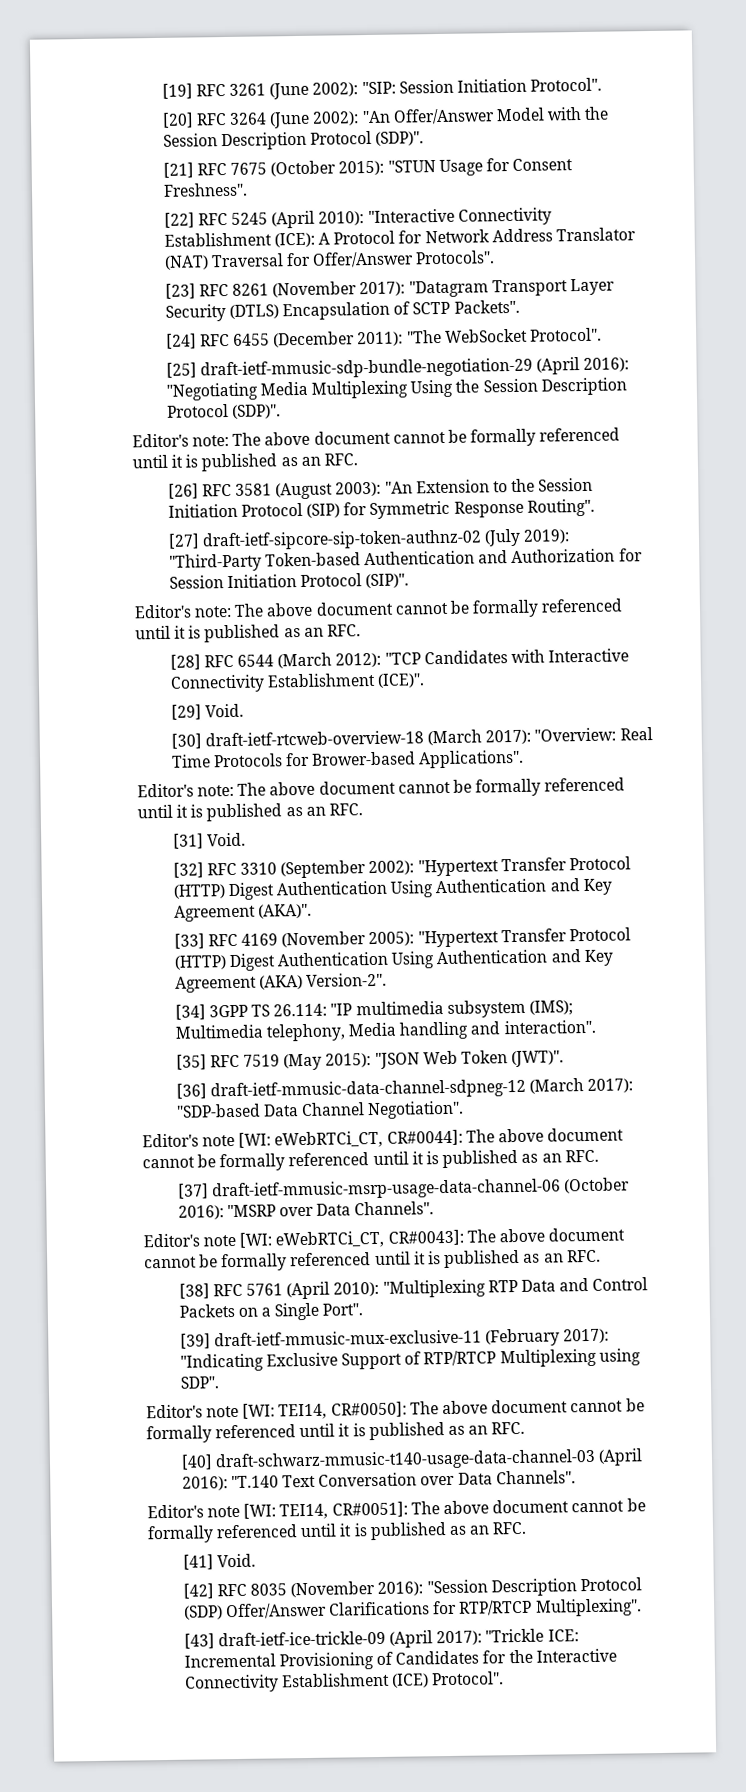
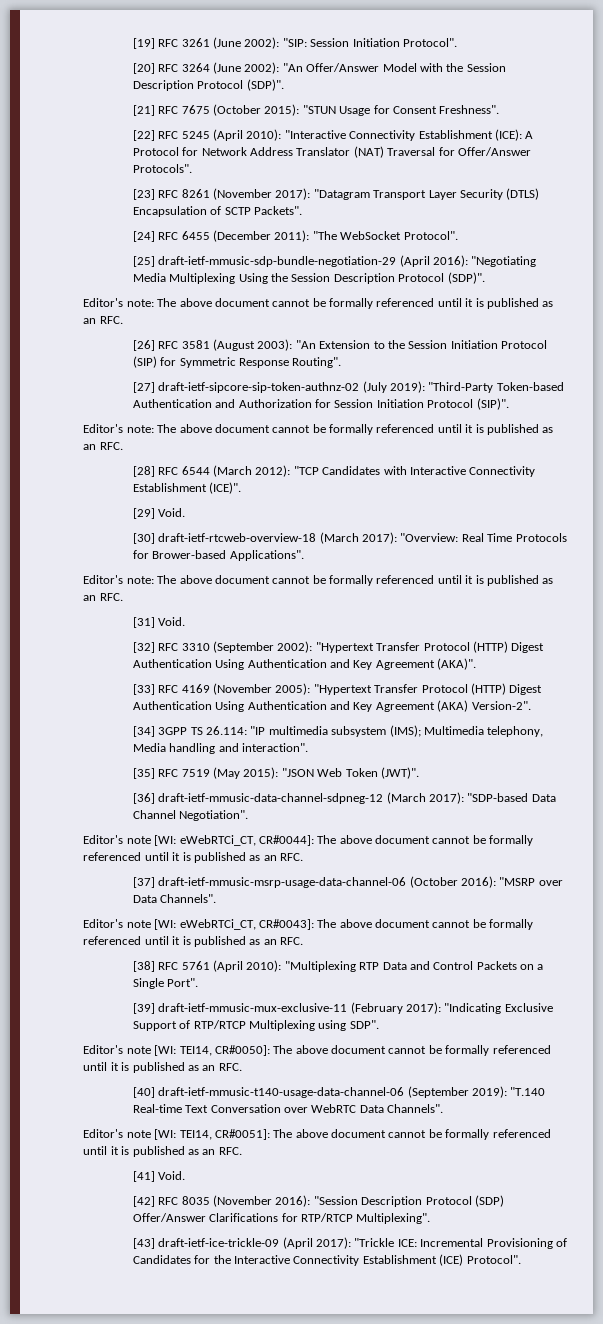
[214,1448,644,1472] [181,1475,279,1491] draft-schwarz-mmusic-t140-usage-data-channel-03 (April 2016): "T.140 -> [158,1086,546,1098] [132,1104,182,1113] draft-ietf-mmusic-t140-usage-data-channel-06 (September 2019): "T.140 Real-time
(456, 1480) none -> [311,1104,357,1113] WebRTC

